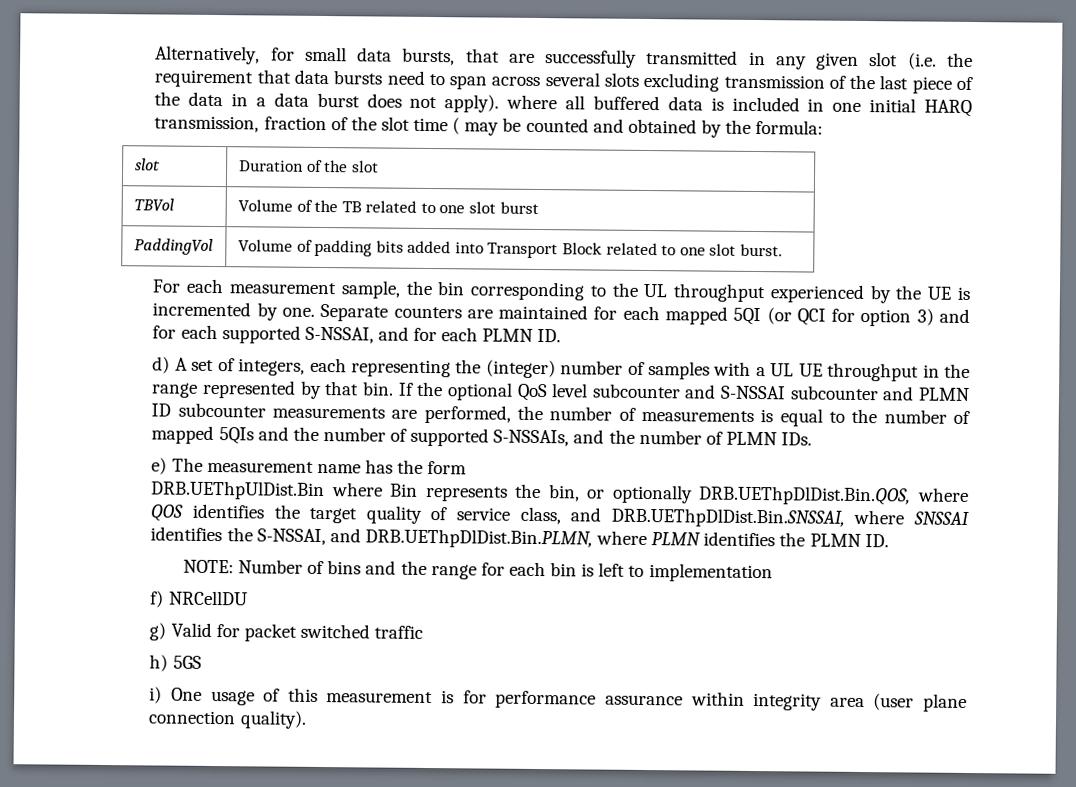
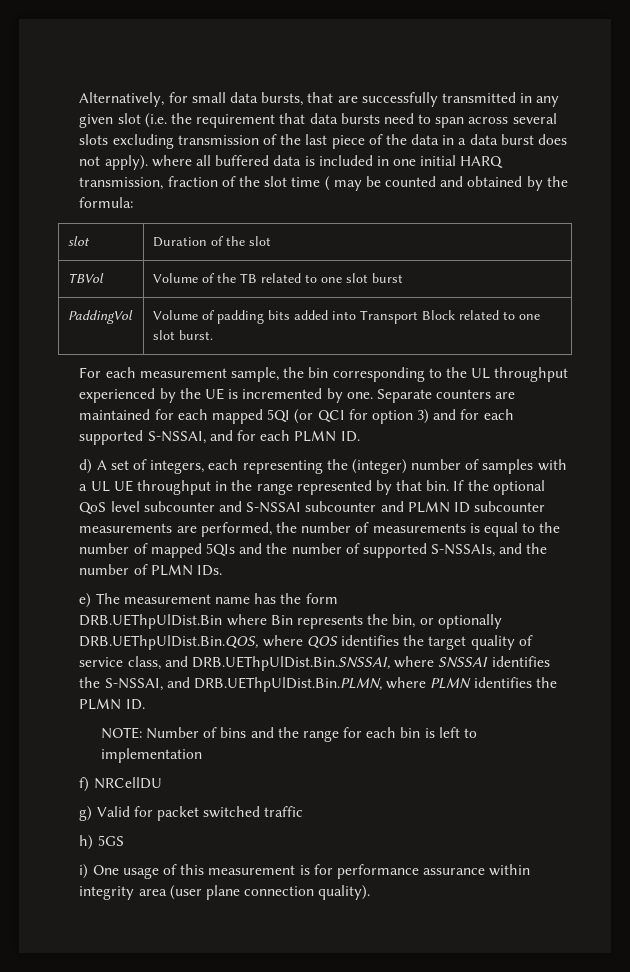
[698,485,912,506] DRB.UEThpDlDist.Bin.QOS, -> [79,635,259,650] DRB.UEThpUlDist.Bin.QOS,
[610,507,845,528] DRB.UEThpDlDist.Bin.SNSSAI, -> [191,656,390,671] DRB.UEThpUlDist.Bin.SNSSAI,
[364,528,593,549] DRB.UEThpDlDist.Bin.PLMN, -> [193,677,382,692] DRB.UEThpUlDist.Bin.PLMN,

